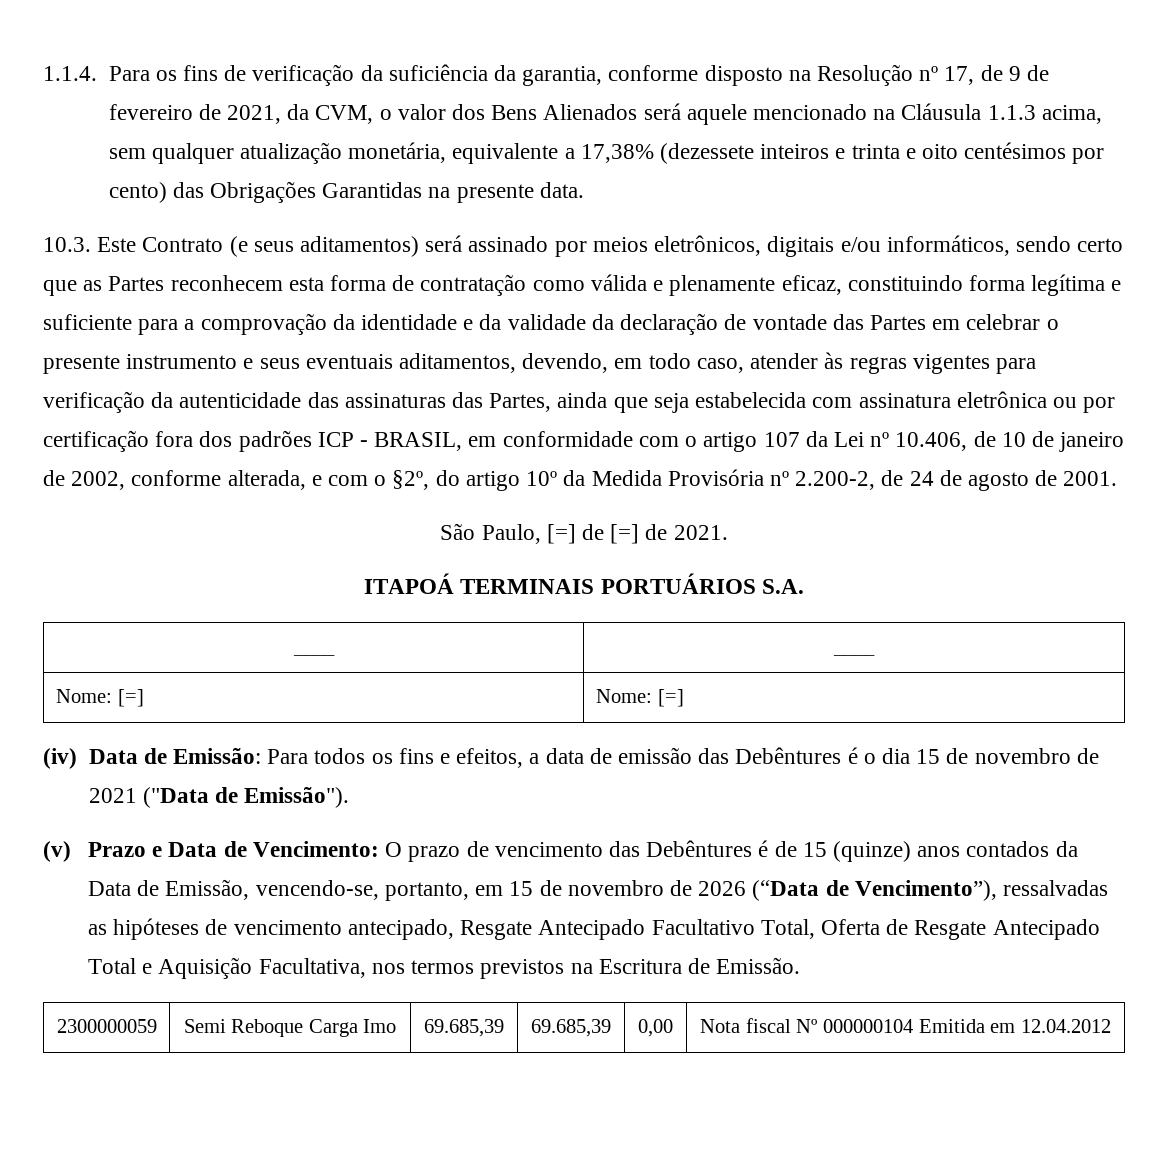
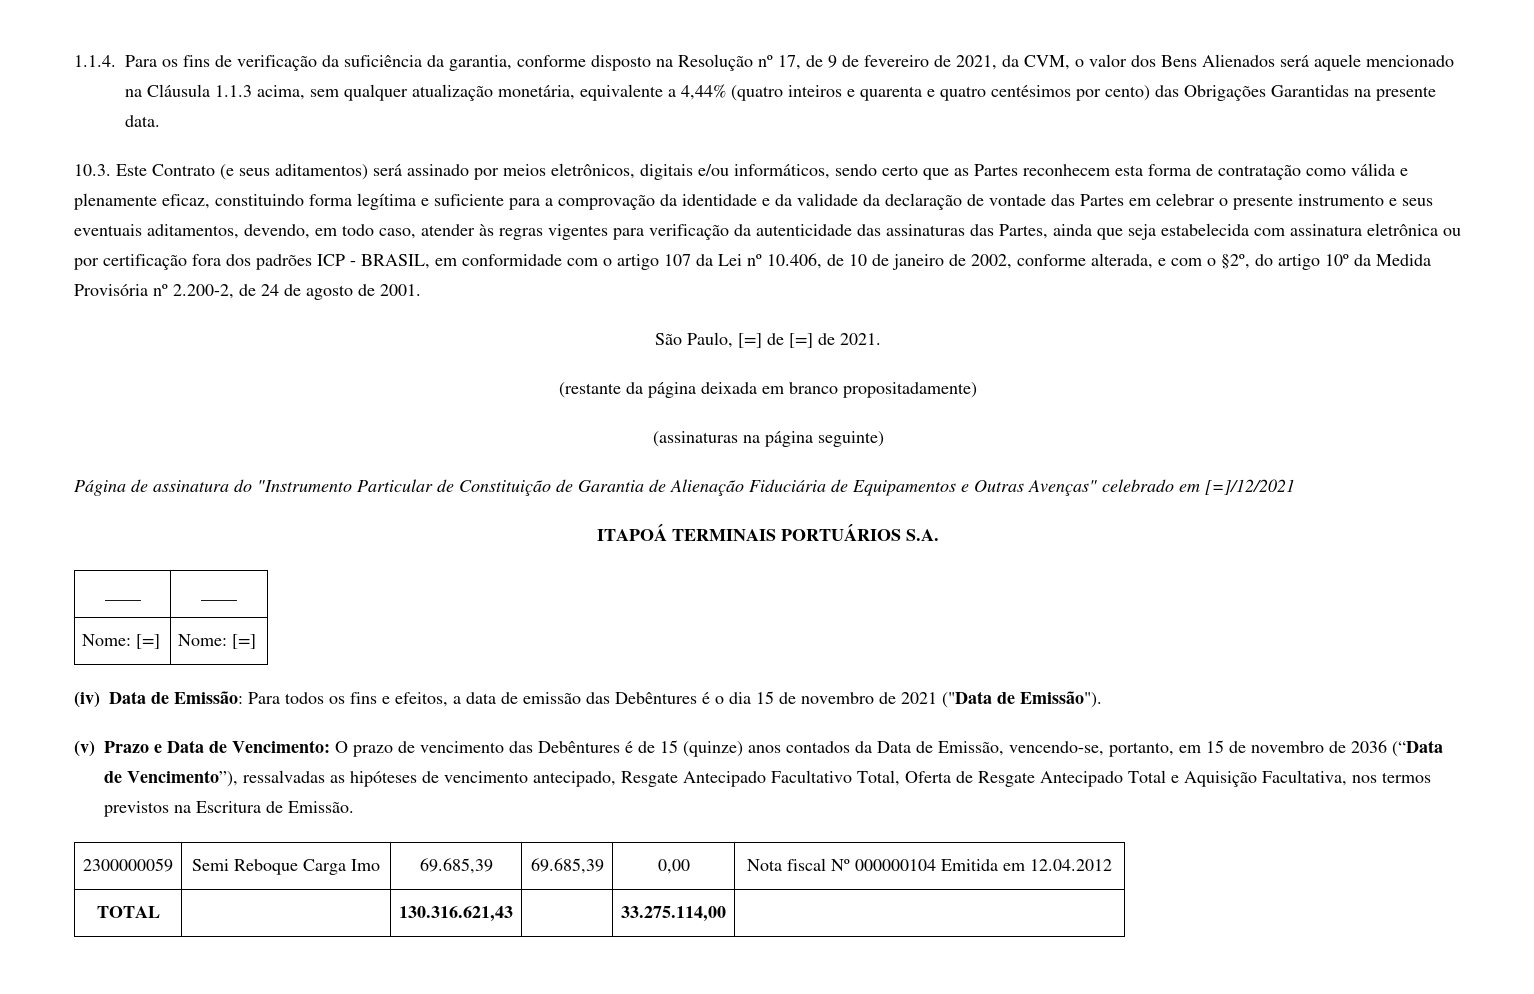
[580,143,959,164] 17,38% (dezessete inteiros e trinta e oito -> [681,84,986,101] 4,44% (quatro inteiros e quarenta e quatro
(728, 532) none -> [559,382,977,398] [652,431,884,447] [74,479,1295,496] // (restante da página deixada em branco propositadamente) // (assinaturas na página seguinte) // Página de assinatura do "Instrumento Particular de Constituição de Garantia de Alienação Fiduciária de Equipamentos e Outras Avenças" celebrado em [=]/12/2021
[698,881,747,896] 2026 -> [1351,740,1387,753] 2036
(1111, 1026) none -> [96,906,160,918] [399,906,513,922] [621,906,726,922] // TOTAL | | 130.316.621,43 | | 33.275.114,00 |

